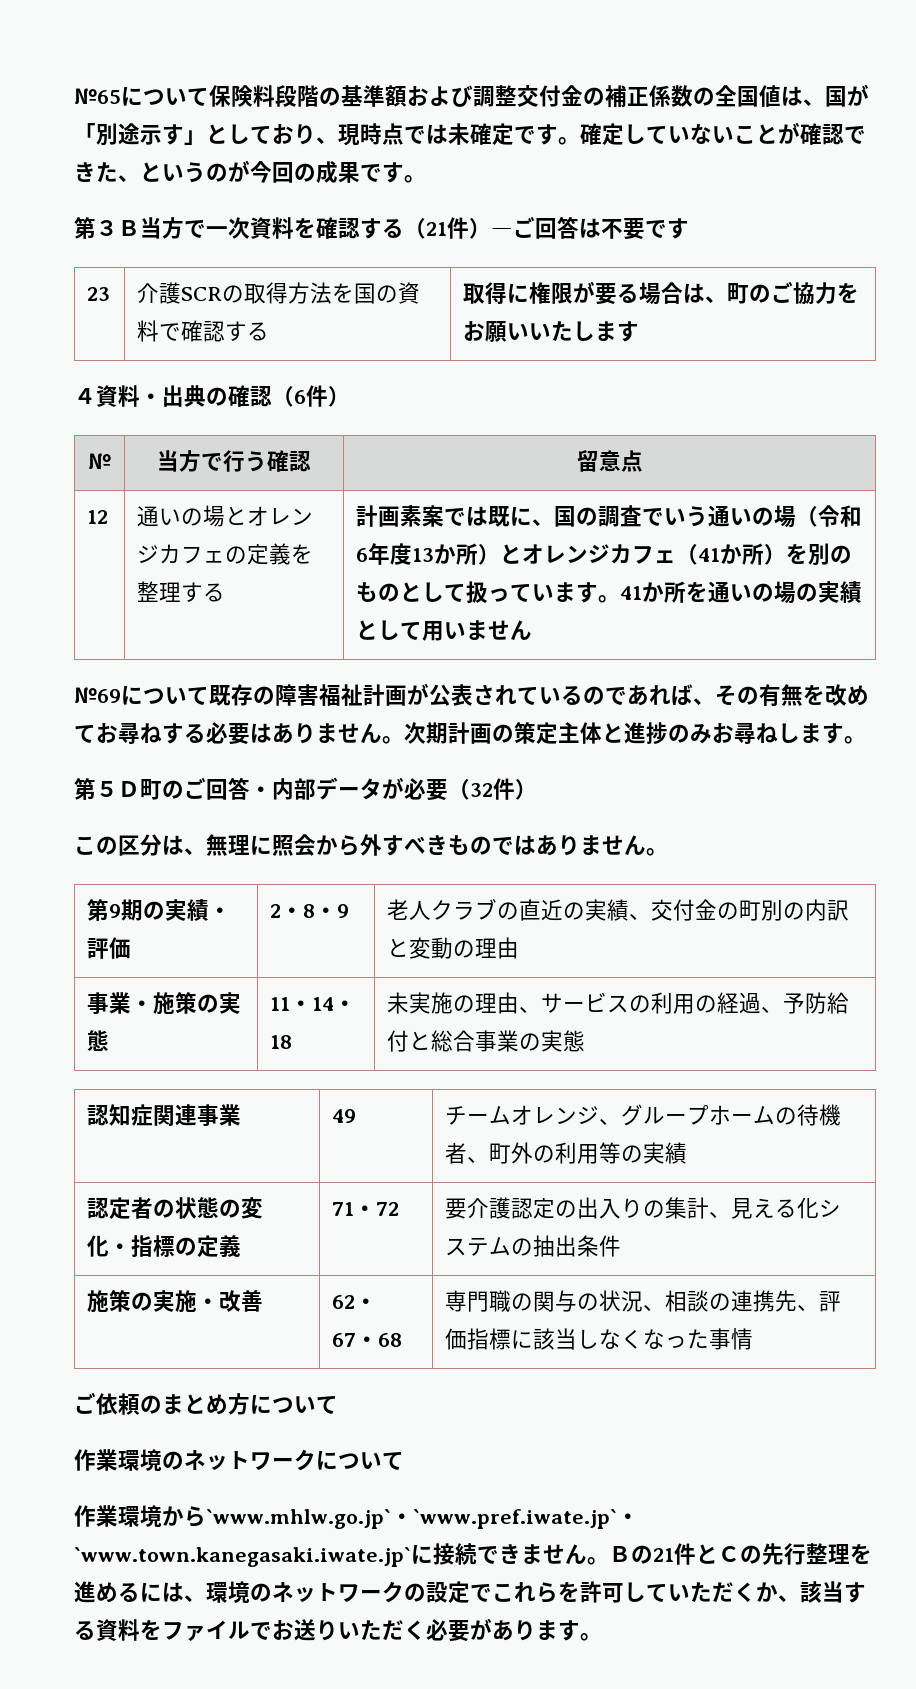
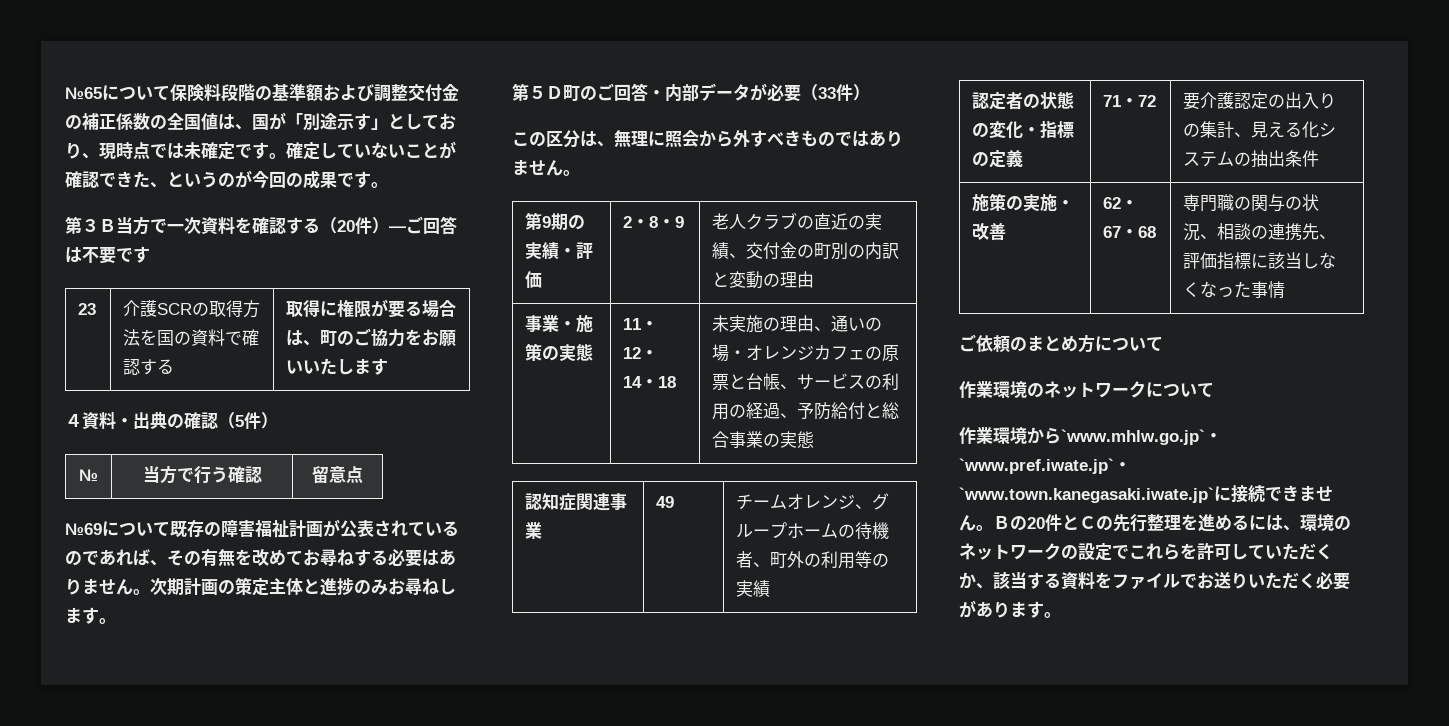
[426,222,447,236] 21 -> [337,220,355,232] 20
[294,390,306,404] 6 -> [235,415,244,427] 5
[87,510,109,524] [137,505,314,527] [137,543,314,565] [137,581,226,602] [356,505,863,528] [356,543,853,566] [356,581,863,604] [356,620,533,641] // 12 | 通いの場とオレンジカフェの定義を整理する | 計画素案では既に、国の調査でいう通いの場（令和6年度13か所）とオレンジカフェ（41か所）を別のものとして扱っています。41か所を通いの場の実績として用いません -> (363, 474) none
[470,783,493,797] 32 -> [818,87,836,99] 33
(313, 1005) none -> [623,347,659,359] 12・
(542, 1009) none -> [831,315,883,332] [712,344,900,362] [712,373,798,390] 通いの場・オレンジカフェの原票と台帳、
[652,1548,674,1562] 21 -> [1027,517,1045,529] 20

